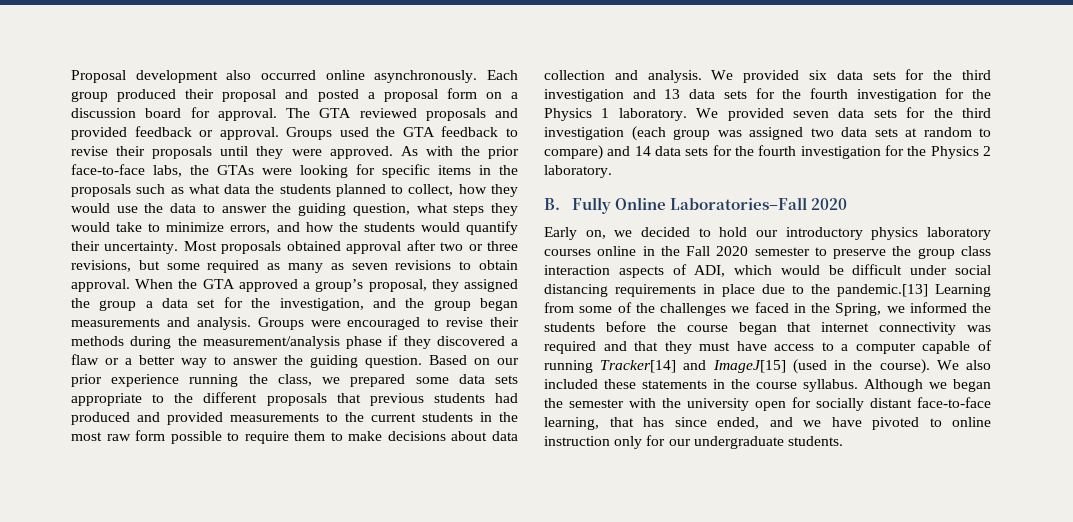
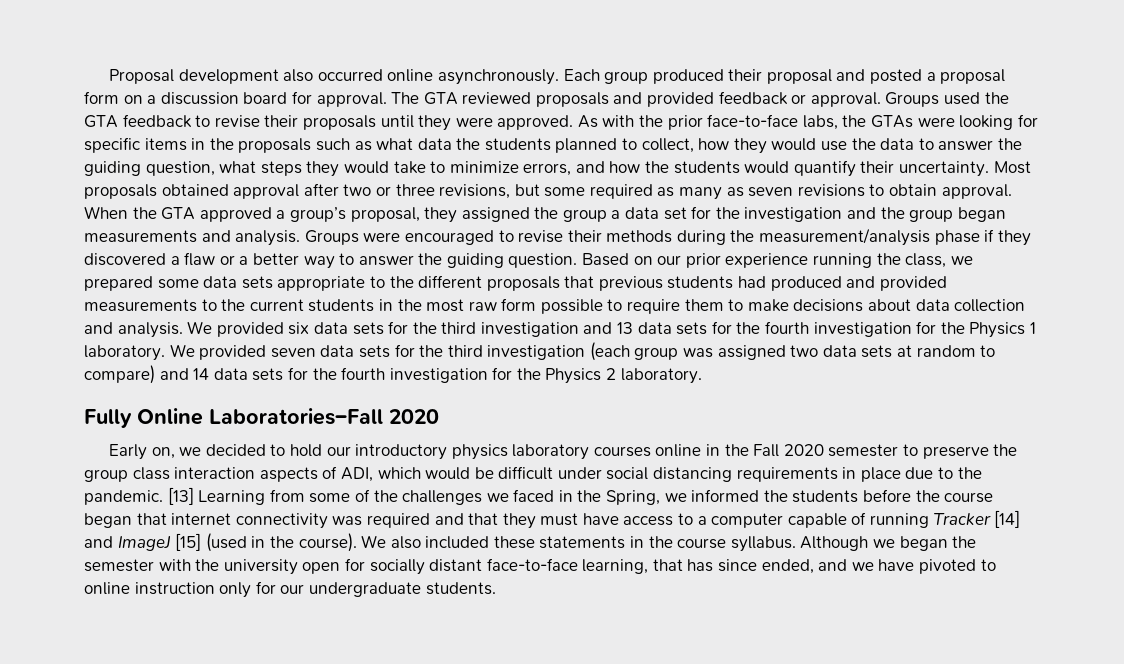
[279,298,364,311] investigation, -> [744,207,843,222] investigation
[544,198,560,210] B. -> (702, 376) none
[837,284,928,297] pandemic.[13] -> [84,487,194,505] pandemic. [13]
[600,360,786,373] Tracker[14] and ImageJ[15] -> [933,510,1021,528] [84,533,202,551] Tracker [14] and ImageJ [15]

